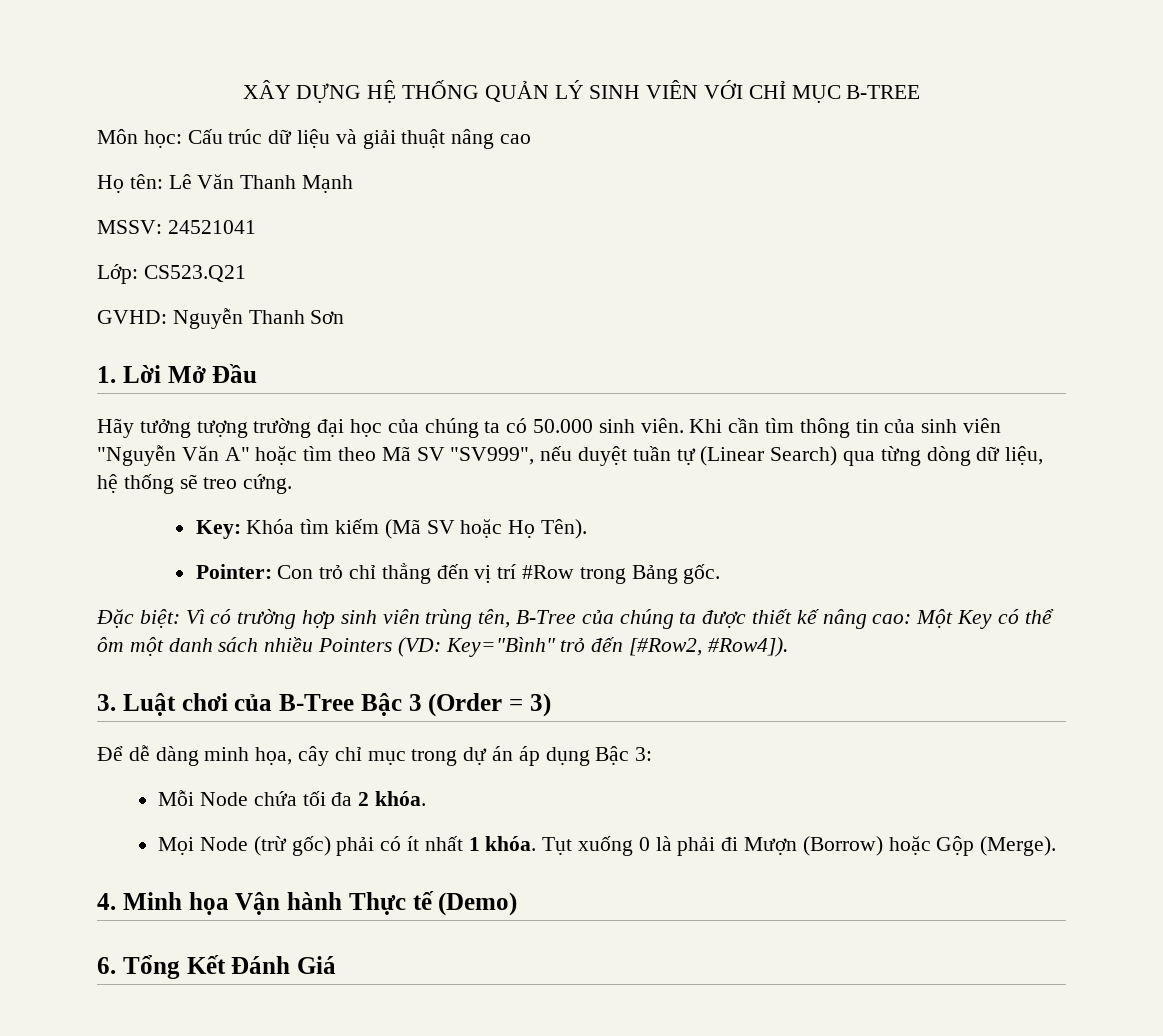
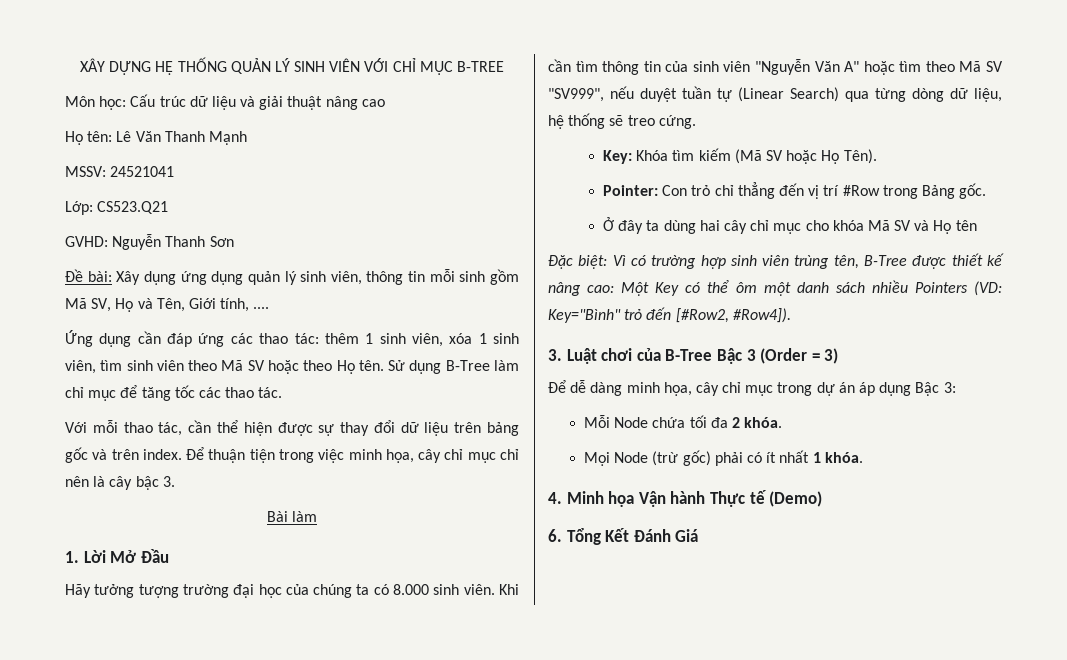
(345, 317) none -> [65,269,520,285] [65,298,270,312] [65,330,519,347] [65,360,519,374] [65,385,283,401] [65,420,519,436] [65,447,519,463] [65,476,175,490] [266,511,318,522] // Đề bài: Xây dụng ứng dụng quản lý sinh viên, thông tin mỗi sinh gồm Mã SV, Họ và Tên, Giới tính, .... // Ứng dụng cần đáp ứng các thao tác: thêm 1 sinh viên, xóa 1 sinh viên, tìm sinh viên theo Mã SV hoặc theo Họ tên. Sử dụng B-Tree làm chỉ mục để tăng tốc các thao tác. // Với mỗi thao tác, cần thể hiện được sự thay đổi dữ liệu trên bảng gốc và trên index. Để thuận tiện trong việc minh họa, cây chỉ mục chỉ nên là cây bậc 3. // Bài làm
[533,419,594,433] 50.000 -> [393,584,430,595] 8.000
(721, 574) none -> [603,217,977,234] // Ở đây ta dùng hai cây chỉ mục cho khóa Mã SV và Họ tên
[581,609,697,629] của chúng ta -> (908, 260) none
[542,836,1057,856] Tụt xuống 0 là phải đi Mượn (Borrow) hoặc Gộp (Merge). -> (863, 457) none

